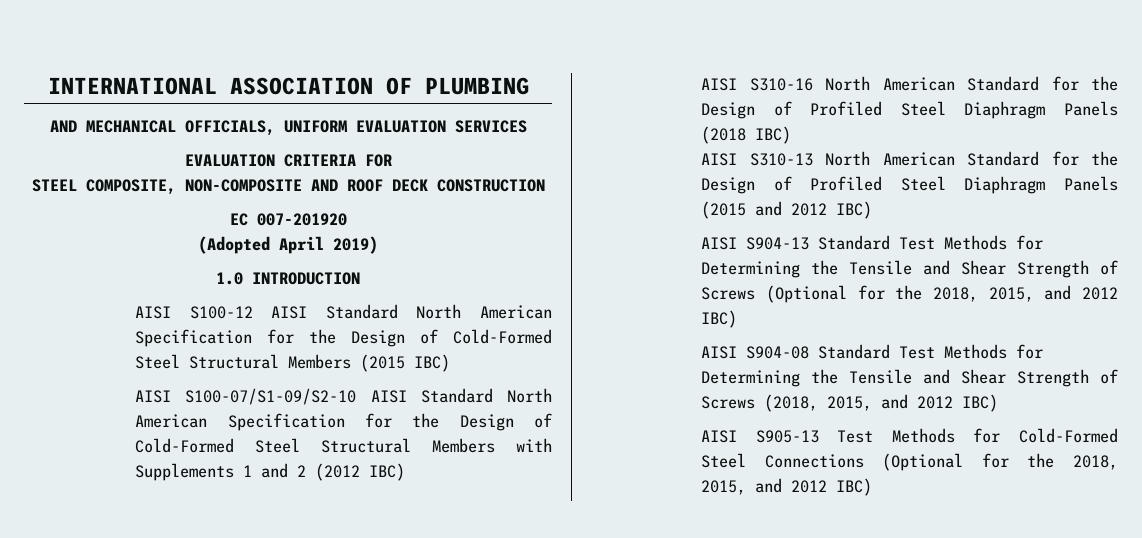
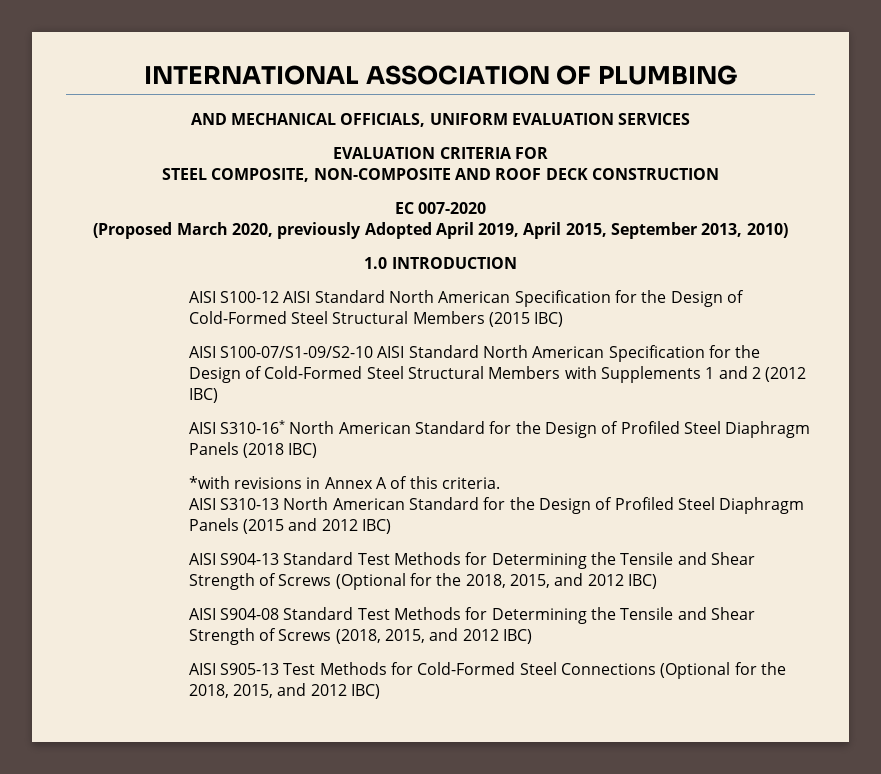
[256,213,347,226] [198,236,378,254] 007-201920 // (Adopted April 2019) -> [418,202,487,214] [93,222,788,239] 007-2020 // (Proposed March 2020, previously Adopted April 2019, April 2015, September 2013, 2010)
[749,78,813,91] S310-16 -> [219,420,285,434] S310-16*
(792, 135) none -> [188,476,500,489] // *with revisions in Annex A of this criteria.

